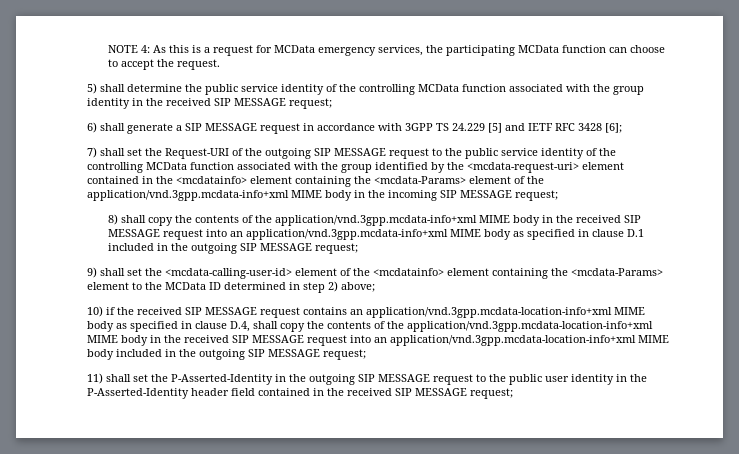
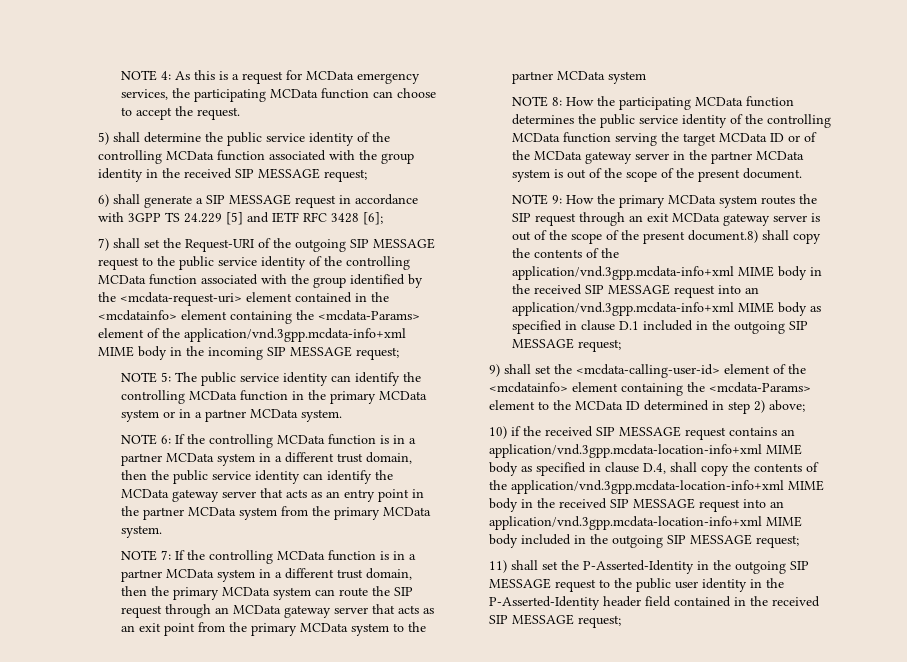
[107,214,118,225] 8) -> [121,372,422,386] [121,390,428,404] [121,409,343,422] [121,434,417,448] [121,452,413,466] [121,470,394,484] [121,488,425,502] [121,506,432,520] [121,525,163,538] [121,550,417,564] [121,568,413,582] [121,586,414,600] [121,604,435,618] [121,622,427,636] [512,71,647,84] [512,96,795,110] [512,114,832,128] [512,132,818,146] [512,150,805,164] [512,168,803,182] [512,194,818,208] [512,212,821,226] [512,230,759,244] NOTE 5: The public service identity can identify the controlling MCData function in the primary MCData system or in a partner MCData system. // NOTE 6: If the controlling MCData function is in a partner MCData system in a different trust domain, then the public service identity can identify the MCData gateway server that acts as an entry point in the partner MCData system from the primary MCData system. // NOTE 7: If the controlling MCData function is in a partner MCData system in a different trust domain, then the primary MCData system can route the SIP request through an MCData gateway server that acts as an exit point from the primary MCData system to the partner MCData system // NOTE 8: How the participating MCData function determines the public service identity of the controlling MCData function serving the target MCData ID or of the MCData gateway server in the partner MCData system is out of the scope of the present document. // NOTE 9: How the primary MCData system routes the SIP request through an exit MCData gateway server is out of the scope of the present document.8)

